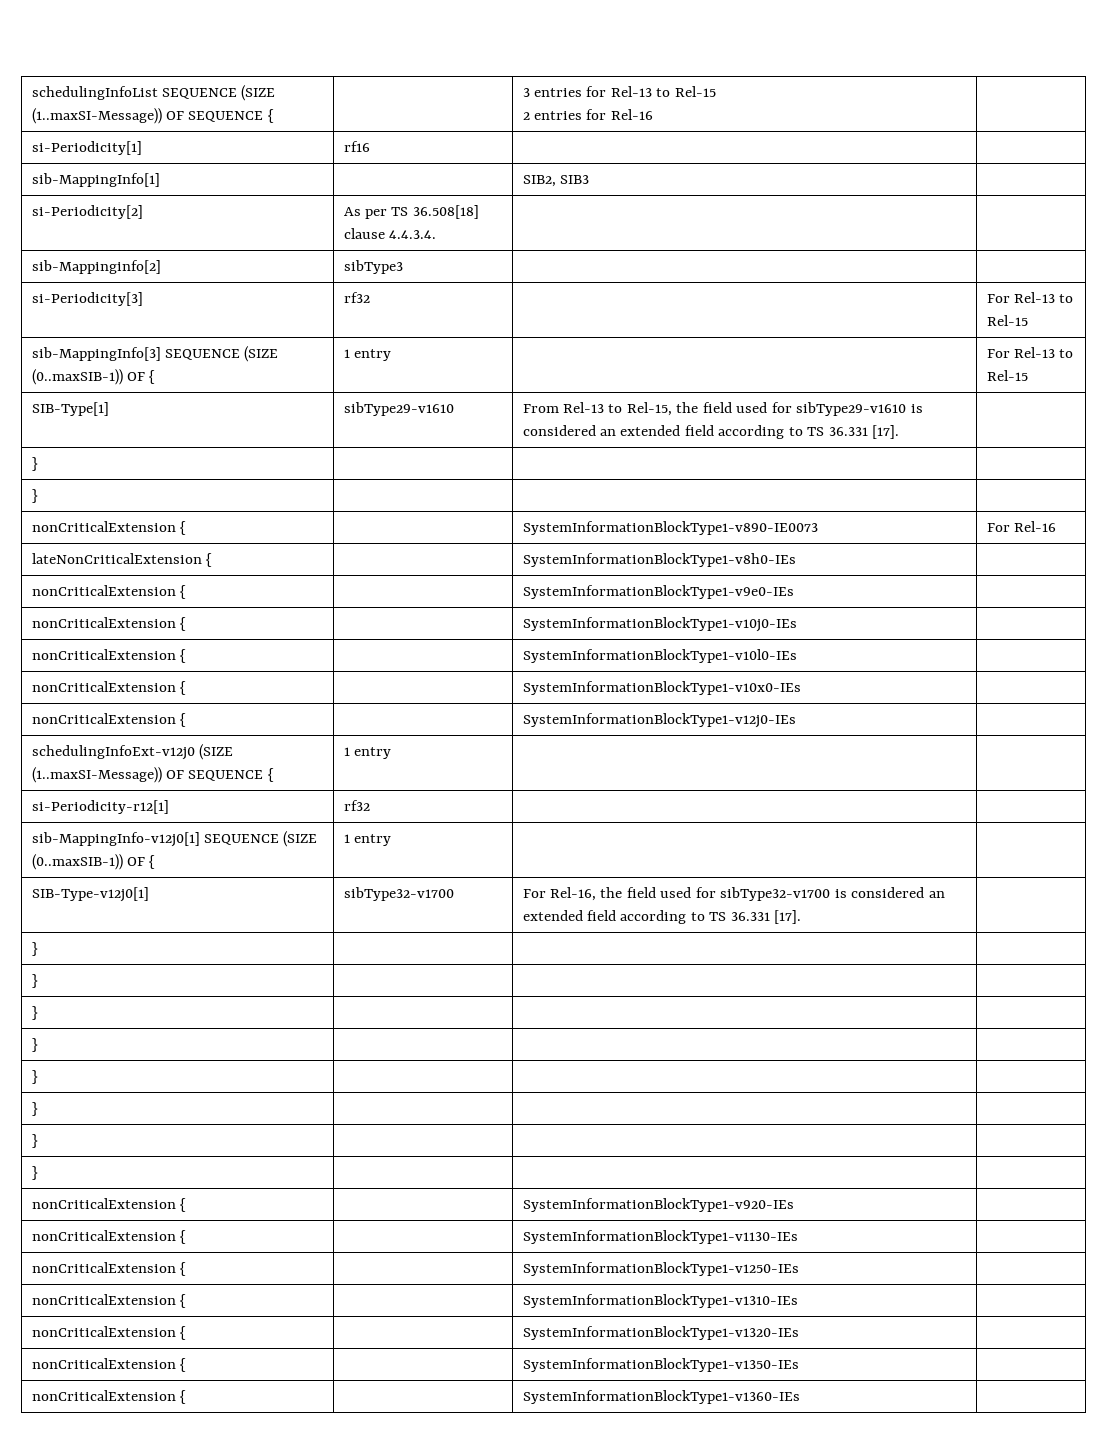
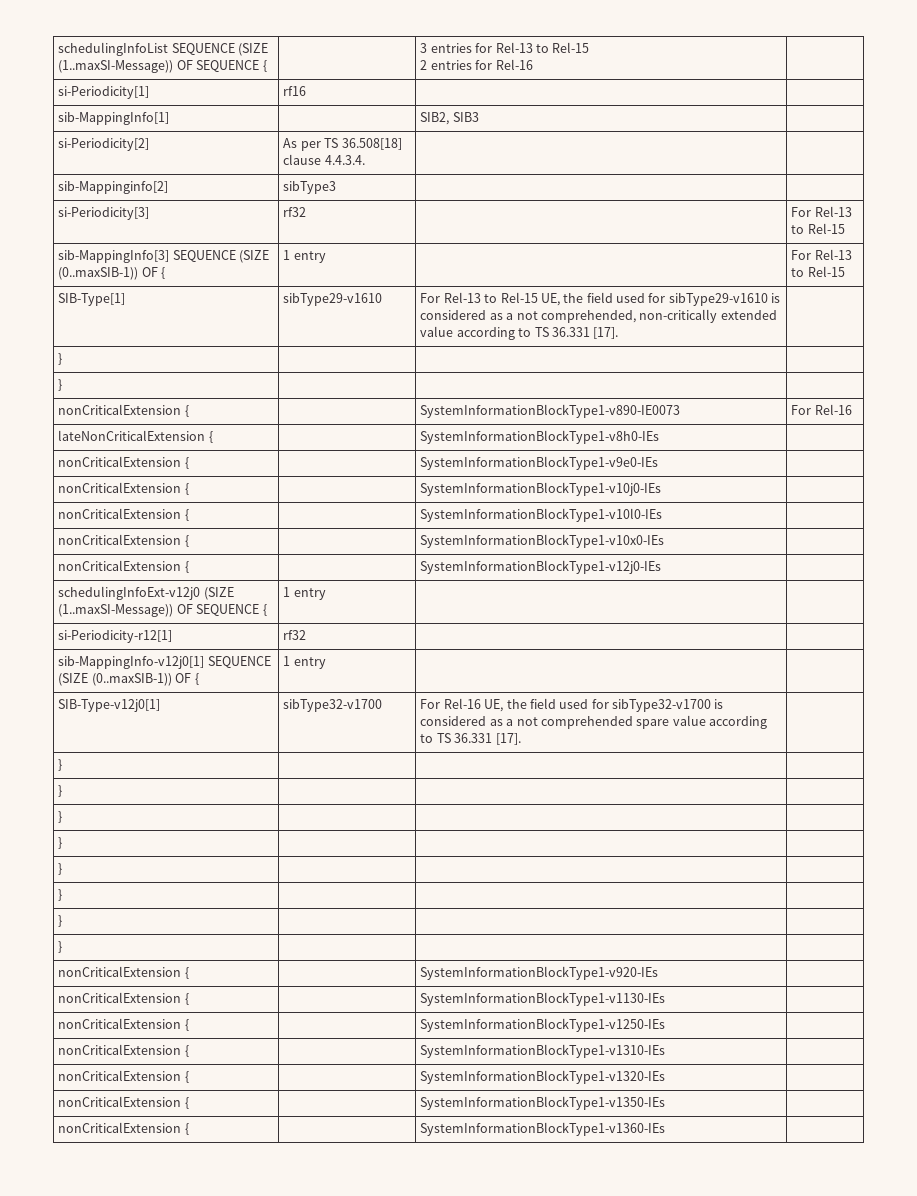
[522,402,672,416] From Rel-13 to Rel-15, -> [420,292,560,306] For Rel-13 to Rel-15 UE,
[600,425,714,436] an extended field -> [489,309,777,323] [420,326,454,337] as a not comprehended, non-critically extended value
[550,887,597,901] Rel-16, -> [443,698,504,712] Rel-16 UE,
[928,891,945,898] [522,910,617,921] an extended field -> [489,715,706,729] as a not comprehended spare value

